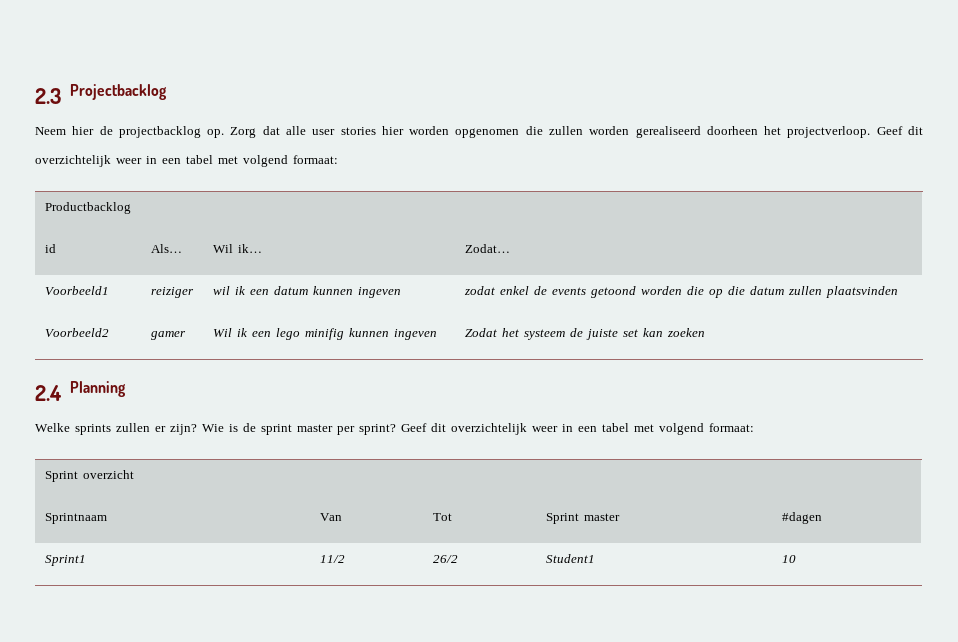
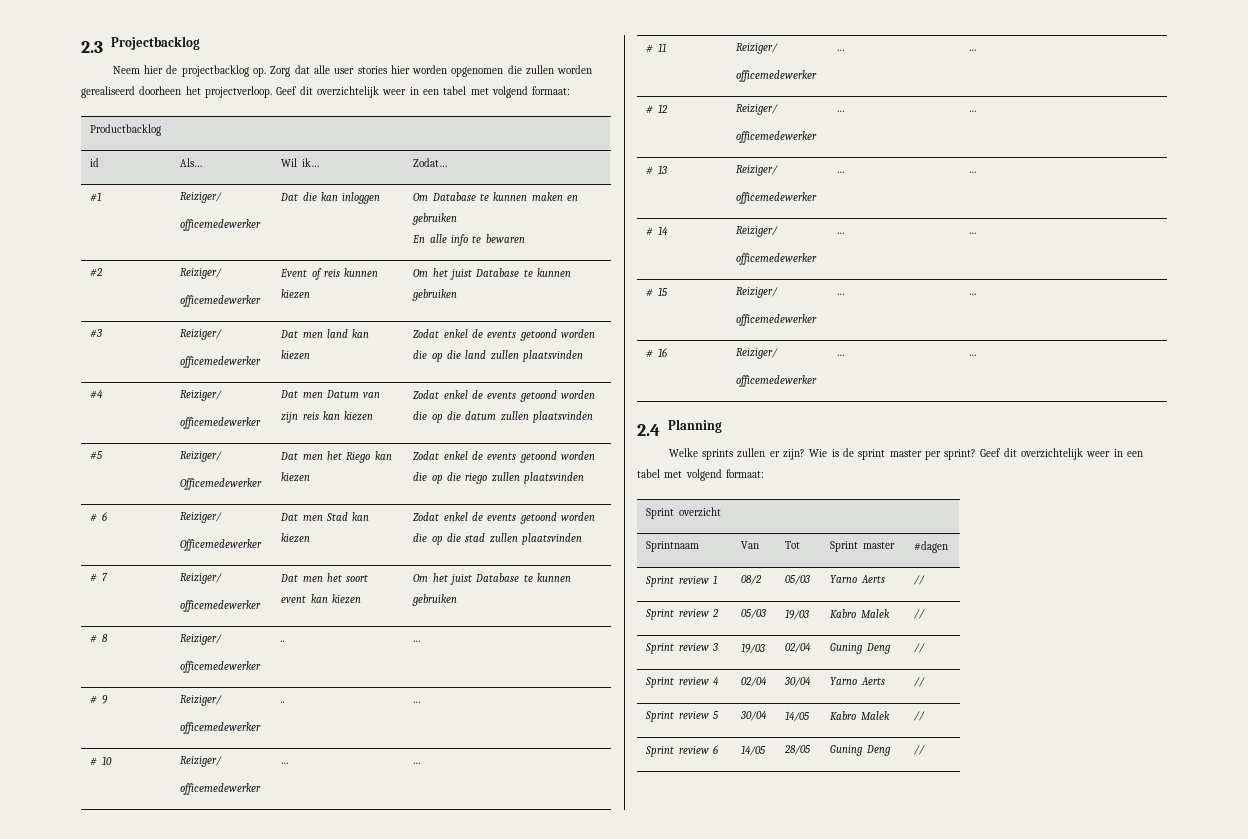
[44,286,109,295] [150,287,194,298] [212,286,401,298] [463,286,495,295] Voorbeeld1 | reiziger | wil ik een datum kunnen ingeven | zodat -> [90,192,102,202] [180,192,223,203] [180,219,262,231] [280,192,381,204] [413,192,578,201] [412,213,458,225] [412,234,525,246] [90,268,104,277] [180,268,223,279] [180,295,262,307] [280,268,379,280] [281,289,311,299] [413,268,571,280] [412,289,458,301] [90,329,103,338] [180,329,223,340] [180,356,262,368] [280,329,370,338] [281,350,311,360] [413,329,595,341] [413,350,583,362] [90,390,104,399] [180,390,223,401] [180,417,262,429] [280,390,381,398] [281,411,374,423] [413,390,440,399] #1 | Reiziger/ // officemedewerker | Dat die kan inloggen | Om Database te kunnen maken en gebruiken // En alle info te bewaren // #2 | Reiziger/ // officemedewerker | Event of reis kunnen kiezen | Om het juist Database te kunnen gebruiken // #3 | Reiziger/ // officemedewerker | Dat men land kan kiezen | Zodat enkel de events getoond worden die op die land zullen plaatsvinden // #4 | Reiziger/ // officemedewerker | Dat men Datum van zijn reis kan kiezen | Zodat
[44,328,109,337] [150,331,186,340] [212,328,437,340] [464,328,705,340] Voorbeeld2 | gamer | Wil ik een lego minifig kunnen ingeven | Zodat het systeem de juiste set kan zoeken -> [90,451,104,460] [180,451,223,462] [180,478,263,490] [280,451,392,463] [281,472,311,482] [413,451,595,463] [413,472,584,484] [90,512,107,522] [180,512,223,523] [180,539,263,551] [280,512,370,521] [281,533,311,543] [413,512,595,524] [413,533,582,545] [90,573,108,582] [180,573,223,584] [180,600,262,612] [280,573,369,582] [281,594,361,604] [413,573,571,585] [412,594,458,606] [90,634,108,643] [180,634,223,645] [180,661,262,673] [281,640,286,642] [413,640,422,642] [90,695,108,704] [180,695,223,706] [180,722,262,734] [281,701,286,703] [413,701,422,703] [90,756,112,766] [180,756,223,767] [180,783,262,795] [281,762,290,764] [413,762,422,764] [646,43,666,53] [736,43,779,54] [736,70,818,82] [837,49,846,51] [969,49,978,51] [646,104,668,114] [736,104,779,115] [736,131,818,143] [837,110,846,112] [969,110,978,112] [646,165,667,175] [736,165,779,176] [736,192,818,204] [837,171,846,173] [969,171,978,173] [646,226,668,236] [736,226,779,237] [736,253,818,265] [837,232,846,234] [969,232,978,234] [646,287,668,297] [736,287,779,298] [736,314,818,326] [837,293,846,295] [969,293,978,295] [646,348,667,358] [736,348,779,359] [736,375,818,387] [837,354,846,356] [969,354,978,356] #5 | Reiziger/ // Officemedewerker | Dat men het Riego kan kiezen | Zodat enkel de events getoond worden die op die riego zullen plaatsvinden // # 6 | Reiziger/ // Officemedewerker | Dat men Stad kan kiezen | Zodat enkel de events getoond worden die op die stad zullen plaatsvinden // # 7 | Reiziger/ // officemedewerker | Dat men het soort event kan kiezen | Om het juist Database te kunnen gebruiken // # 8 | Reiziger/ // officemedewerker | .. | … // # 9 | Reiziger/ // officemedewerker | .. | … // # 10 | Reiziger/ // officemedewerker | … | … // # 11 | Reiziger/ // officemedewerker | … | … // # 12 | Reiziger/ // officemedewerker | … | … // # 13 | Reiziger/ // officemedewerker | … | … // # 14 | Reiziger/ // officemedewerker | … | … // # 15 | Reiziger/ // officemedewerker | … | … // # 16 | Reiziger/ // officemedewerker | … | …
[44,555,86,566] [319,555,345,563] [432,555,458,563] [545,554,595,563] [781,555,796,563] Sprint1 | 11/2 | 26/2 | Student1 | 10 -> [645,575,717,587] [741,575,763,585] [785,575,811,585] [830,575,885,583] [914,575,926,585] [645,609,719,620] [741,609,767,619] [785,609,810,620] [830,609,890,618] [914,609,926,619] [645,643,718,654] [741,643,766,654] [785,643,812,653] [830,643,891,654] [914,643,926,653] [645,677,719,688] [741,677,768,687] [784,677,812,687] [830,677,885,685] [914,677,926,687] [645,711,719,722] [740,711,768,721] [785,711,811,722] [830,711,890,720] [914,711,926,721] [645,745,718,757] [741,745,767,756] [784,745,812,755] [830,745,891,756] [914,745,926,755] Sprint review 1 | 08/2 | 05/03 | Yarno Aerts | // // Sprint review 2 | 05/03 | 19/03 | Kabro Malek | // // Sprint review 3 | 19/03 | 02/04 | Guning Deng | // // Sprint review 4 | 02/04 | 30/04 | Yarno Aerts | // // Sprint review 5 | 30/04 | 14/05 | Kabro Malek | // // Sprint review 6 | 14/05 | 28/05 | Guning Deng | //

